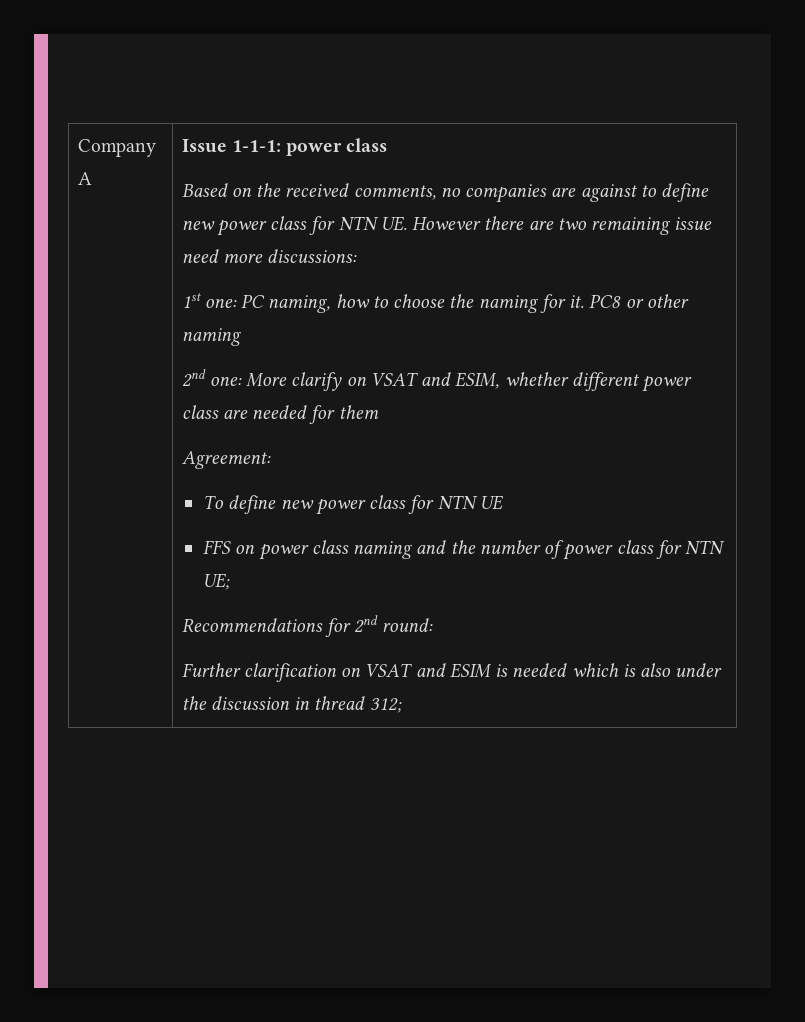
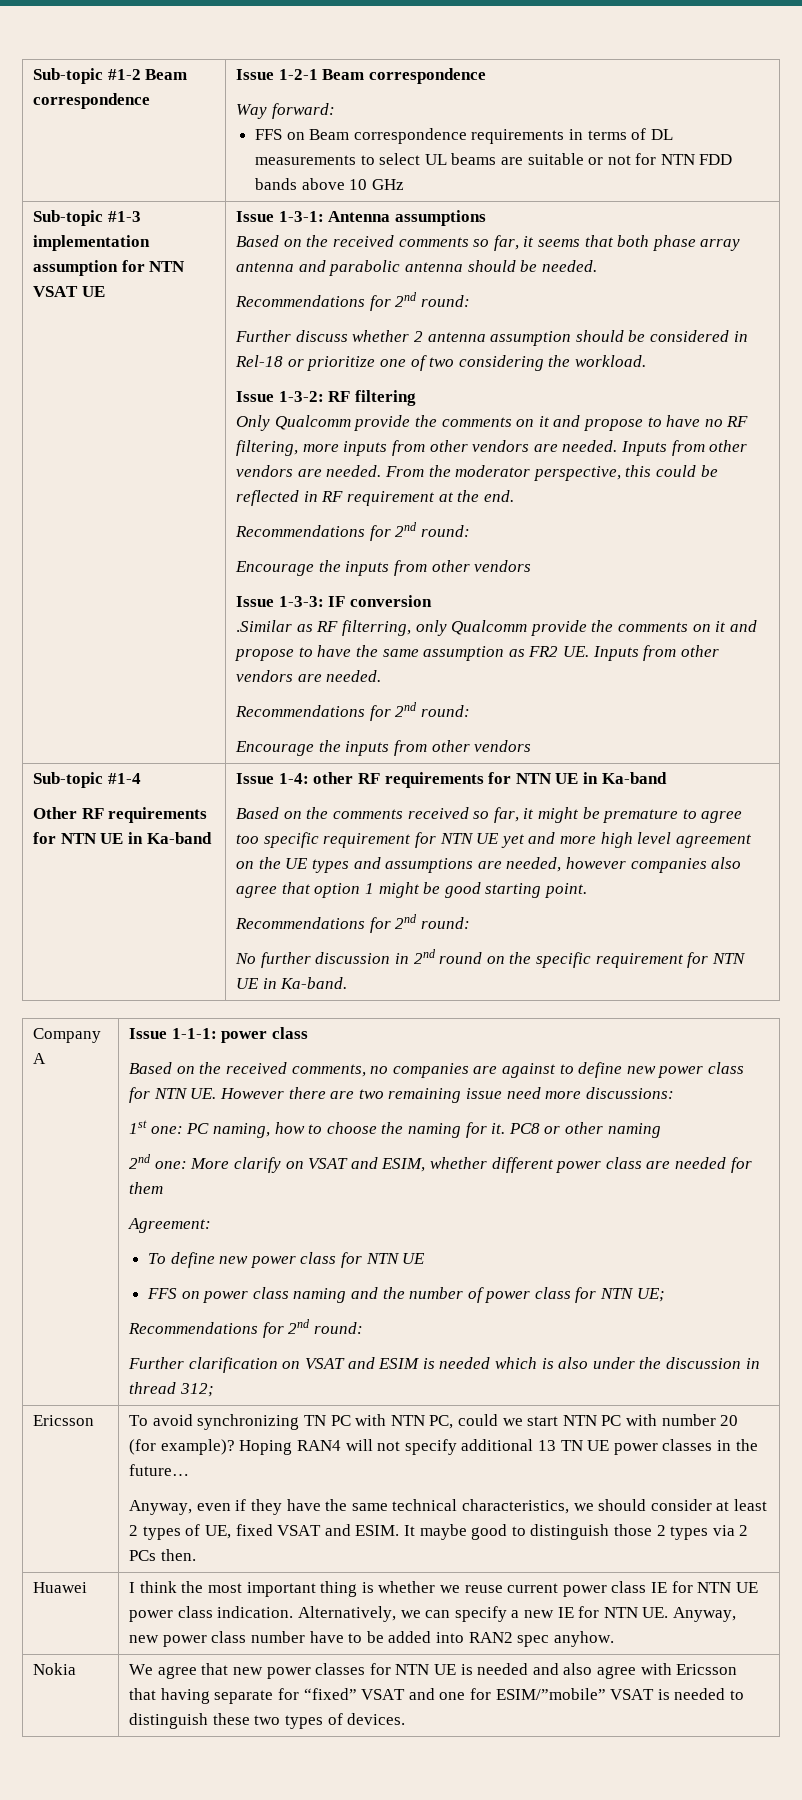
(77, 148) none -> [33,68,188,84] [33,93,151,109] [236,68,487,84] [236,103,335,119] [254,128,673,144] [254,153,733,165] [254,178,404,190] [33,210,141,226] [33,235,151,251] [33,260,186,276] [33,286,105,297] [236,210,487,226] [236,235,741,251] [236,260,597,276] [235,292,471,311] [235,330,748,346] [235,355,647,371] [236,390,417,406] [236,415,749,431] [236,440,748,456] [236,465,718,481] [236,490,514,506] [235,522,471,541] [235,560,532,576] [236,595,433,607] [236,620,757,636] [235,645,719,661] [236,670,382,682] [235,702,471,721] [235,740,532,756] [33,772,141,788] [33,807,208,823] [33,832,212,844] [236,772,667,788] [236,807,743,823] [236,832,752,848] [236,857,742,873] [236,882,588,898] [235,914,471,933] [235,949,746,968] [236,977,348,989] Sub-topic #1-2 Beam correspondence | Issue 1-2-1 Beam correspondence // Way forward: // FFS on Beam correspondence requirements in terms of DL measurements to select UL beams are suitable or not for NTN FDD bands above 10 GHz // Sub-topic #1-3 implementation assumption for NTN VSAT UE | Issue 1-3-1: Antenna assumptions // Based on the received comments so far, it seems that both phase array antenna and parabolic antenna should be needed. // Recommendations for 2nd round: // Further discuss whether 2 antenna assumption should be considered in Rel-18 or prioritize one of two considering the workload. // Issue 1-3-2: RF filtering // Only Qualcomm provide the comments on it and propose to have no RF filtering, more inputs from other vendors are needed. Inputs from other vendors are needed. From the moderator perspective, this could be reflected in RF requirement at the end. // Recommendations for 2nd round: // Encourage the inputs from other vendors // Issue 1-3-3: IF conversion // .Similar as RF filterring, only Qualcomm provide the comments on it and propose to have the same assumption as FR2 UE. Inputs from other vendors are needed. // Recommendations for 2nd round: // Encourage the inputs from other vendors // Sub-topic #1-4 // Other RF requirements for NTN UE in Ka-band | Issue 1-4: other RF requirements for NTN UE in Ka-band // Based on the comments received so far, it might be premature to agree too specific requirement for NTN UE yet and more high level agreement on the UE types and assumptions are needed, however companies also agree that option 1 might be good starting point. // Recommendations for 2nd round: // No further discussion in 2nd round on the specific requirement for NTN UE in Ka-band. //
(402, 705) none -> [33,1415,95,1426] [129,1414,739,1430] [129,1439,758,1455] [129,1464,190,1476] [129,1499,767,1515] [129,1524,749,1540] [129,1549,196,1561] [33,1582,88,1593] [129,1581,758,1597] [129,1606,736,1622] [129,1631,614,1647] [33,1663,77,1675] [129,1663,738,1679] [129,1688,744,1704] [129,1713,406,1729] // Ericsson | To avoid synchronizing TN PC with NTN PC, could we start NTN PC with number 20 (for example)? Hoping RAN4 will not specify additional 13 TN UE power classes in the future… // Anyway, even if they have the same technical characteristics, we should consider at least 2 types of UE, fixed VSAT and ESIM. It maybe good to distinguish those 2 types via 2 PCs then. // Huawei | I think the most important thing is whether we reuse current power class IE for NTN UE power class indication. Alternatively, we can specify a new IE for NTN UE. Anyway, new power class number have to be added into RAN2 spec anyhow. // Nokia | We agree that new power classes for NTN UE is needed and also agree with Ericsson that having separate for “fixed” VSAT and one for ESIM/”mobile” VSAT is needed to distinguish these two types of devices.

